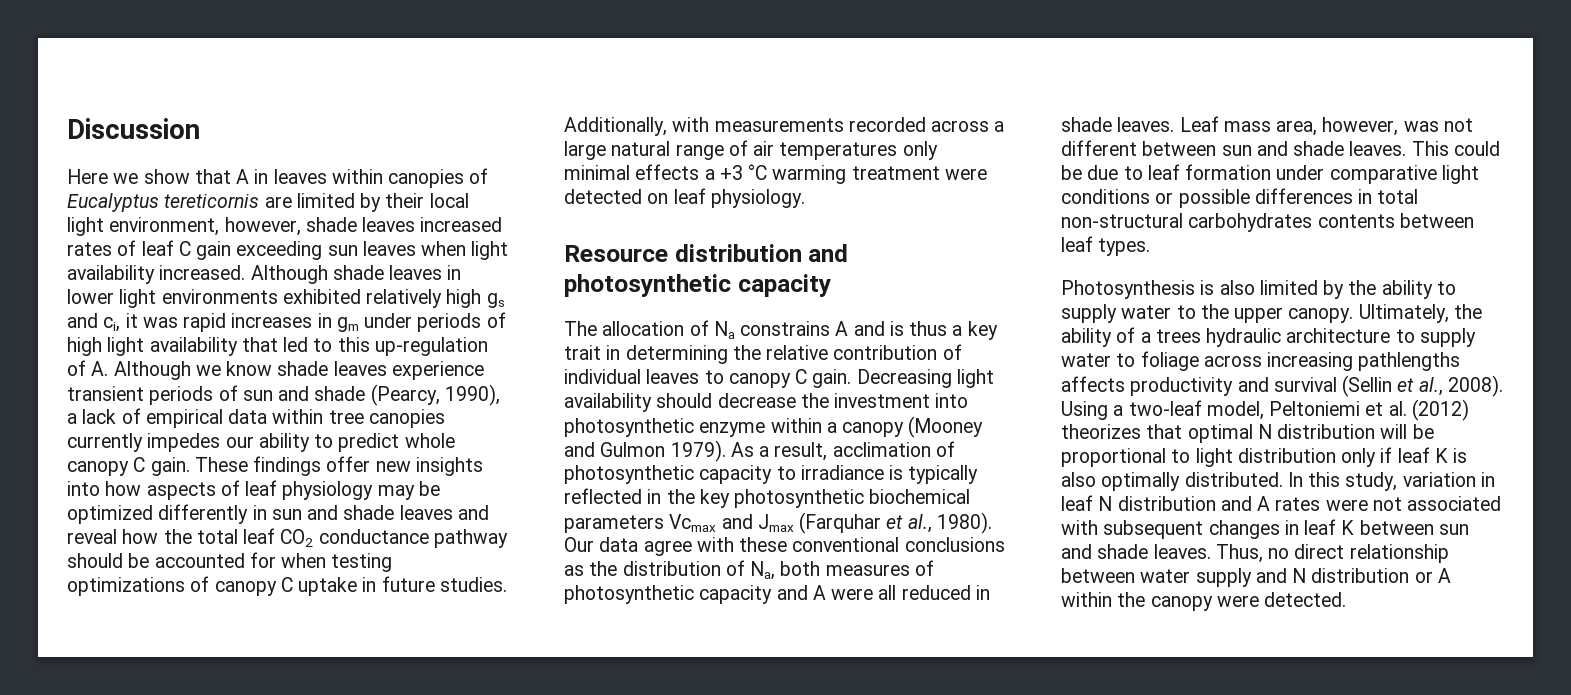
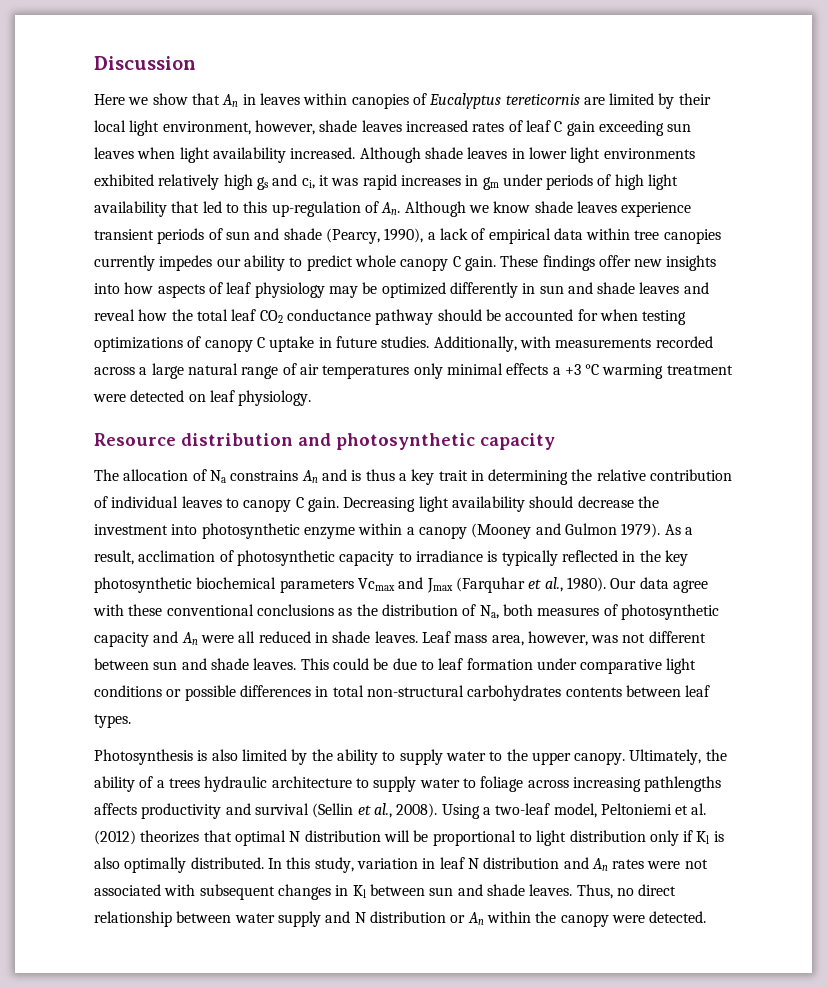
[236,169,250,184] A -> [222,94,239,107] An
[91,361,109,376] A. -> [381,202,401,215] An.
[835,321,849,336] A -> [301,470,318,483] An
[812,585,826,600] A -> [181,632,198,645] An
[1397,447,1448,463] leaf K -> [696,831,710,844] Kl
[1257,496,1271,511] A -> [591,858,608,871] An
[1304,519,1355,535] leaf K -> [352,885,366,898] Kl
[1437,568,1451,583] A -> [467,912,484,925] An

